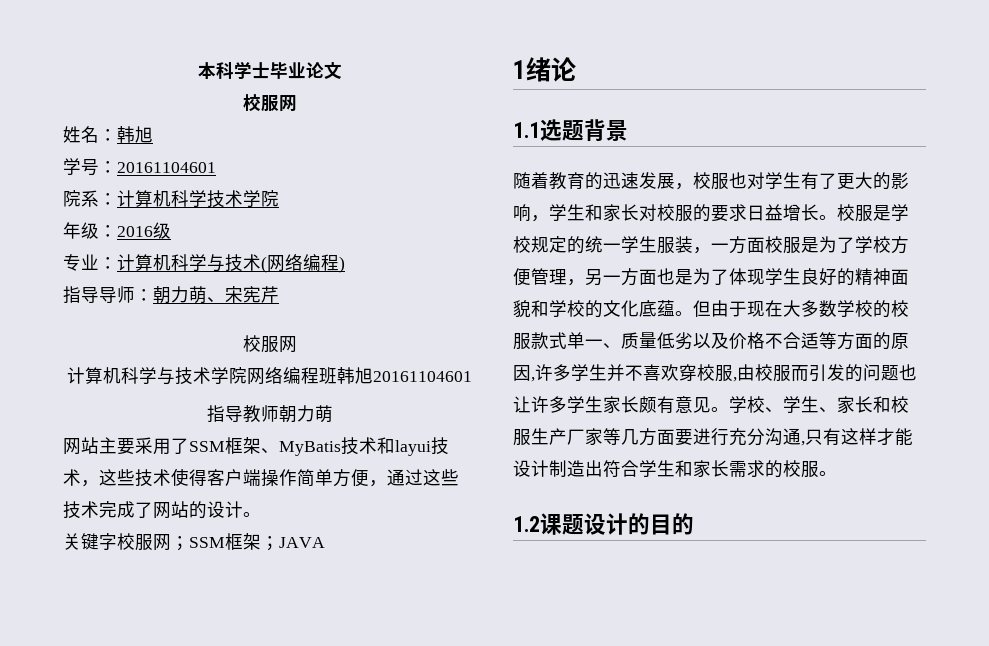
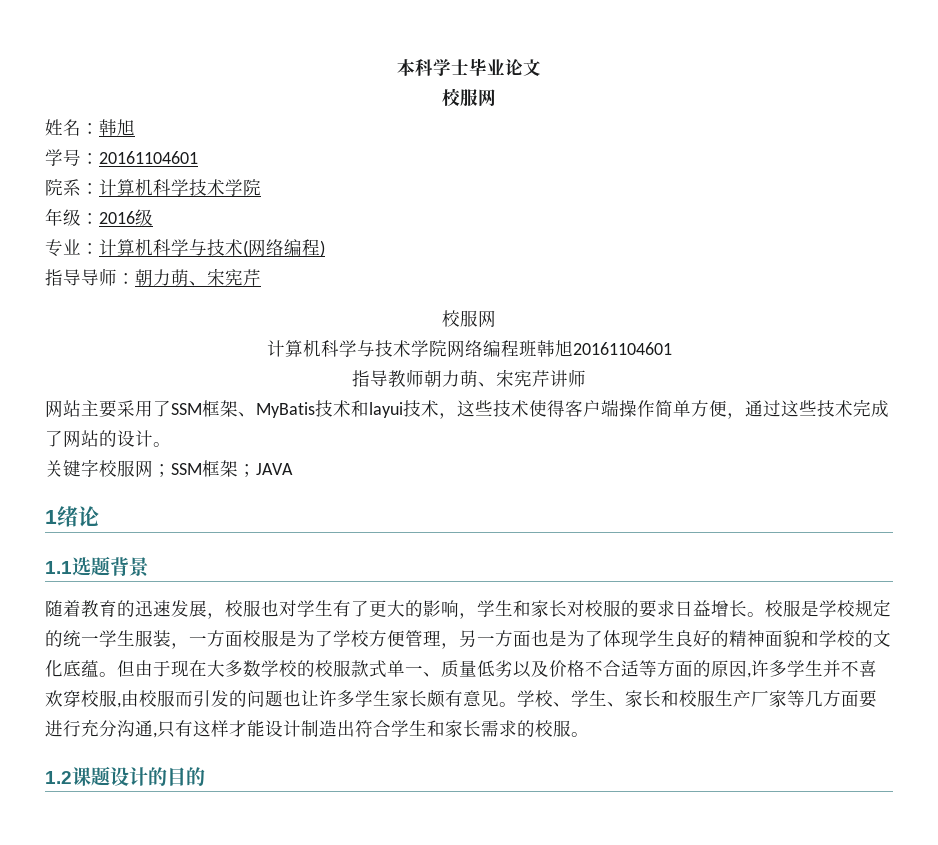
(333, 414) none -> [478,369,586,387] 、宋宪芹讲师

